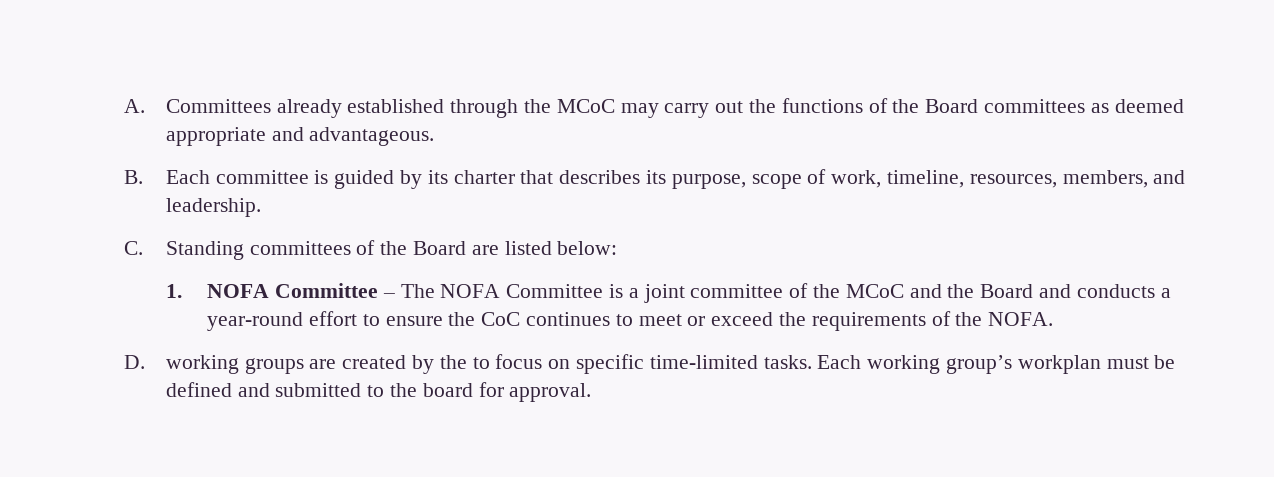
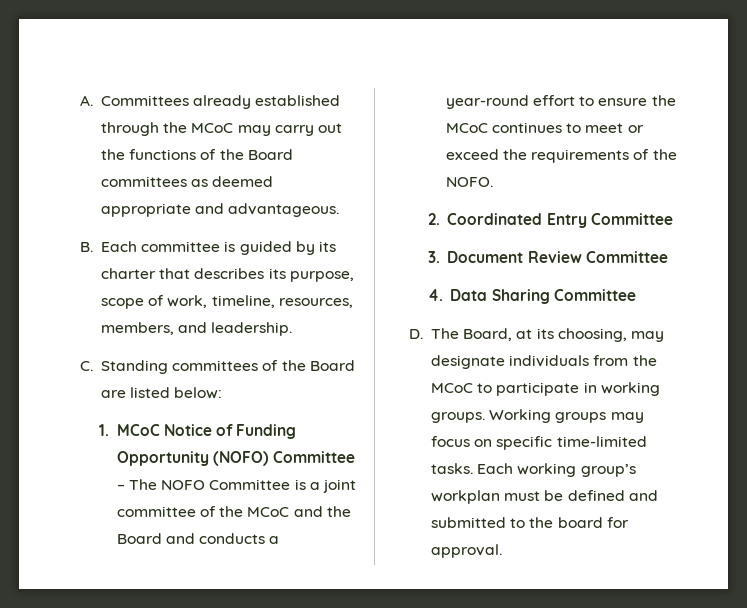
[207,284,270,298] NOFA -> [116,424,297,439] [116,451,270,466] MCoC Notice of Funding Opportunity (NOFO)
[440,284,501,298] NOFA -> [161,480,206,490] NOFO
[481,312,521,326] CoC -> [445,123,488,133] MCoC
[988,312,1054,326] [124,355,490,374] NOFA. // D. working groups are created by the to -> [445,177,493,187] [427,213,673,228] [427,251,668,263] [427,289,636,304] [409,328,664,342] [431,355,657,369] [431,382,660,396] [431,409,644,423] NOFO. // 2. Coordinated Entry Committee // 3. Document Review Committee // 4. Data Sharing Committee // D. The Board, at its choosing, may designate individuals from the MCoC to participate in working groups. Working groups may

